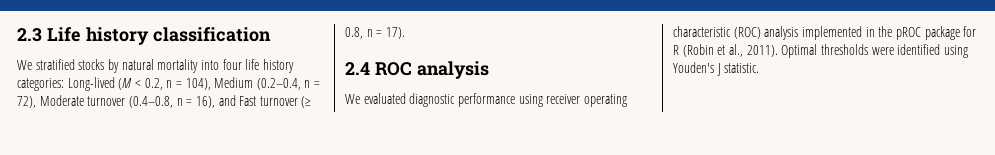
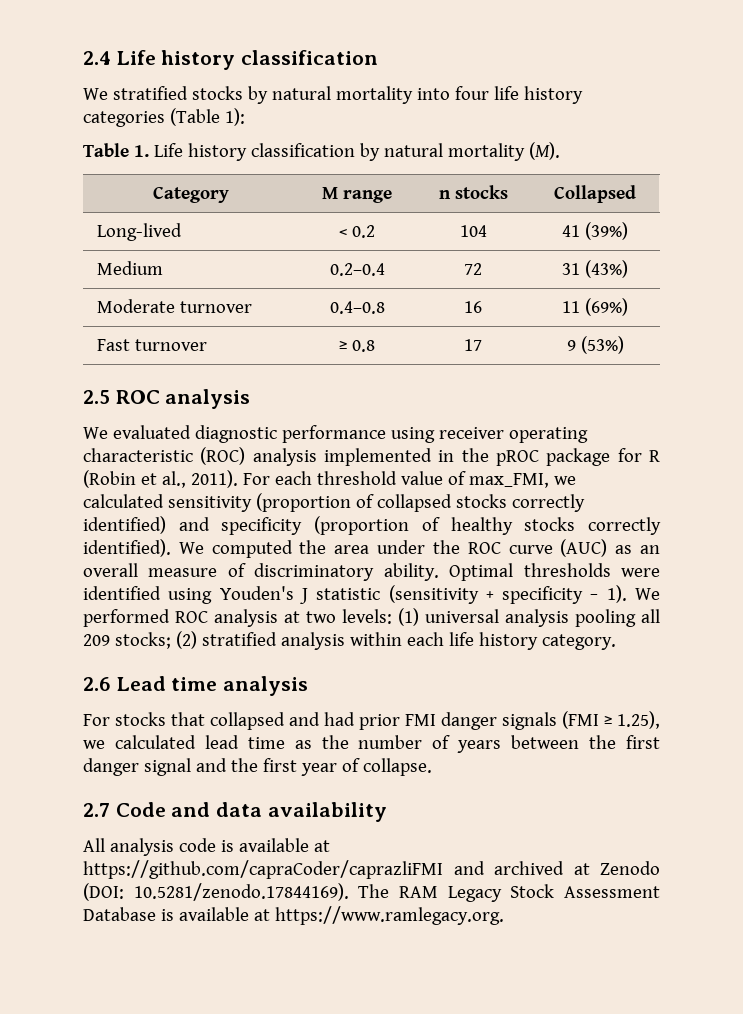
[17,28,42,42] 2.3 -> [83,51,111,65] 2.4
[17,77,321,91] [17,95,312,108] [345,27,405,39] [345,62,370,75] categories: Long-lived (M < 0.2, n = 104), Medium (0.2–0.4, n = 72), Moderate turnover (0.4–0.8, n = 16), and Fast turnover (≥ 0.8, n = 17). // 2.4 -> [83,108,245,127] [83,142,560,161] [153,186,229,203] [322,187,392,203] [438,185,508,199] [554,185,636,203] [96,223,182,241] [339,225,375,238] [459,225,487,237] [562,222,628,240] [96,261,163,275] [329,263,385,276] [464,263,482,275] [562,260,628,278] [96,299,252,313] [329,301,385,314] [464,301,482,313] [562,298,628,316] [96,339,207,351] [339,340,375,352] [464,339,482,351] [566,336,624,354] [83,390,110,404] categories (Table 1): // Table 1. Life history classification by natural mortality (M). // Category | M range | n stocks | Collapsed // Long-lived | < 0.2 | 104 | 41 (39%) // Medium | 0.2–0.4 | 72 | 31 (43%) // Moderate turnover | 0.4–0.8 | 16 | 11 (69%) // Fast turnover | ≥ 0.8 | 17 | 9 (53%) // 2.5
(778, 51) none -> [242,471,576,488] [83,493,585,512] [83,516,661,535] [83,539,660,558] [83,563,439,581] For each threshold value of max_FMI, we calculated sensitivity (proportion of collapsed stocks correctly identified) and specificity (proportion of healthy stocks correctly identified). We computed the area under the ROC curve (AUC) as an overall measure of discriminatory ability.
[724,63,760,73] statistic. -> [316,585,660,604] [83,608,660,627] [83,631,616,650] [83,676,309,696] [83,711,660,730] [83,735,660,753] [83,758,432,776] [83,802,387,822] [83,838,330,856] [83,860,660,879] [83,883,661,902] [83,906,504,925] statistic (sensitivity + specificity − 1). We performed ROC analysis at two levels: (1) universal analysis pooling all 209 stocks; (2) stratified analysis within each life history category. // 2.6 Lead time analysis // For stocks that collapsed and had prior FMI danger signals (FMI ≥ 1.25), we calculated lead time as the number of years between the first danger signal and the first year of collapse. // 2.7 Code and data availability // All analysis code is available at https://github.com/capraCoder/caprazliFMI and archived at Zenodo (DOI: 10.5281/zenodo.17844169). The RAM Legacy Stock Assessment Database is available at https://www.ramlegacy.org.

